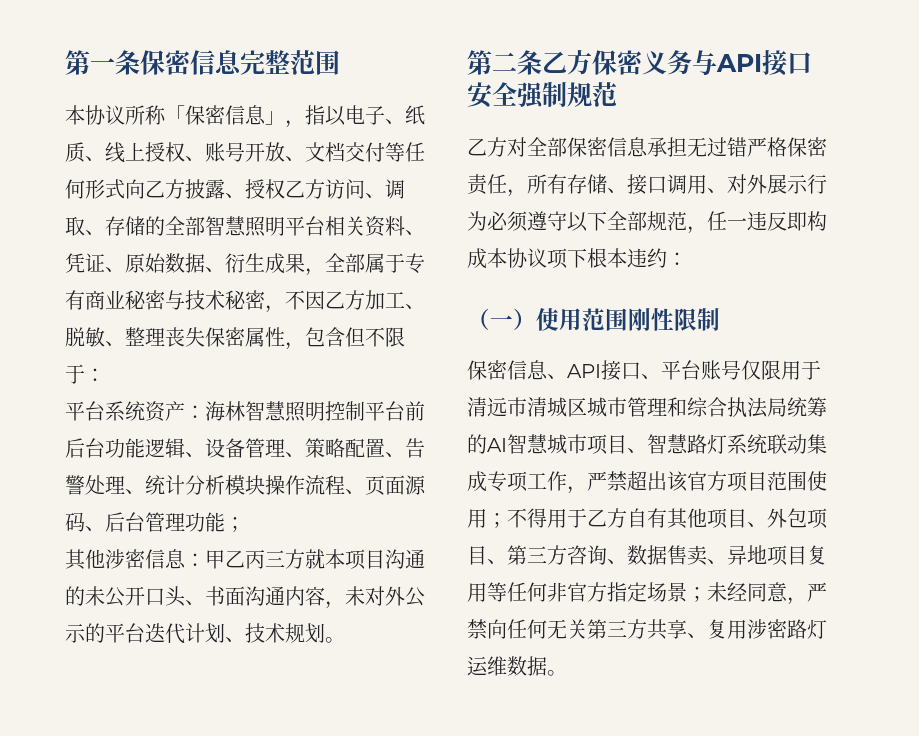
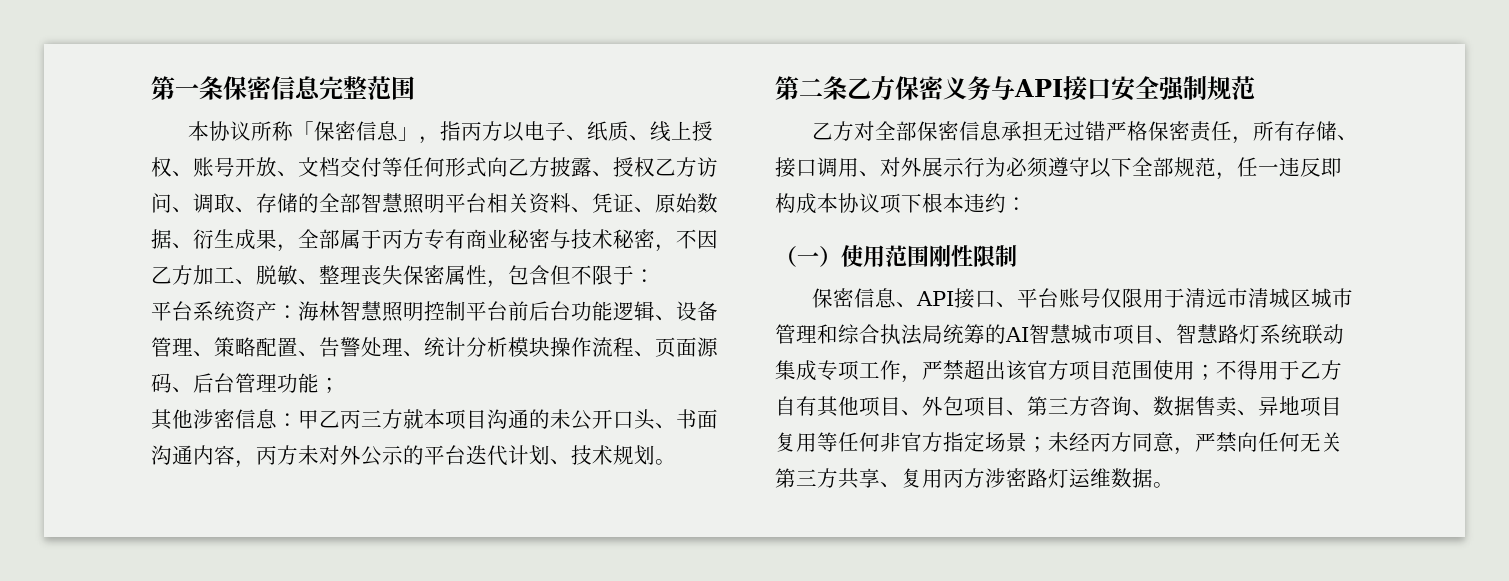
(325, 115) none -> [460,121,503,141] 丙方
(405, 263) none -> [382,229,424,249] 丙方
(345, 605) none -> [256,445,298,465] 丙方
(747, 591) none -> [1090,432,1132,452] 丙方
(747, 629) none -> [943,468,985,488] 丙方

